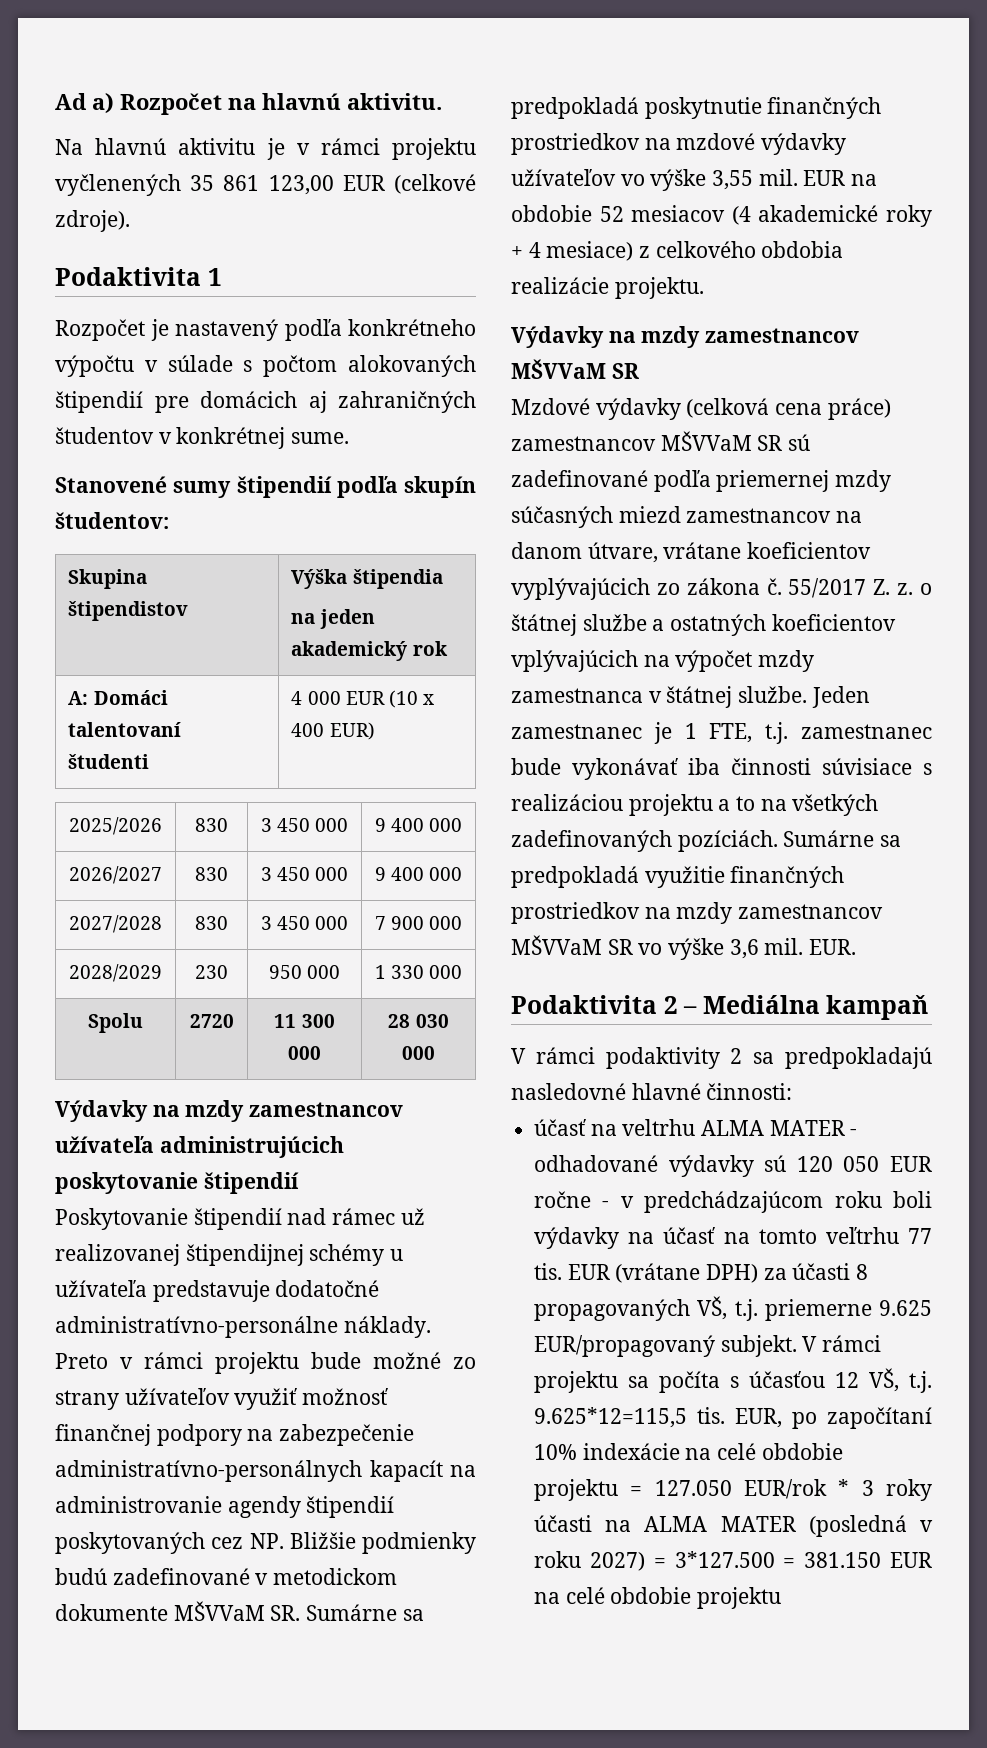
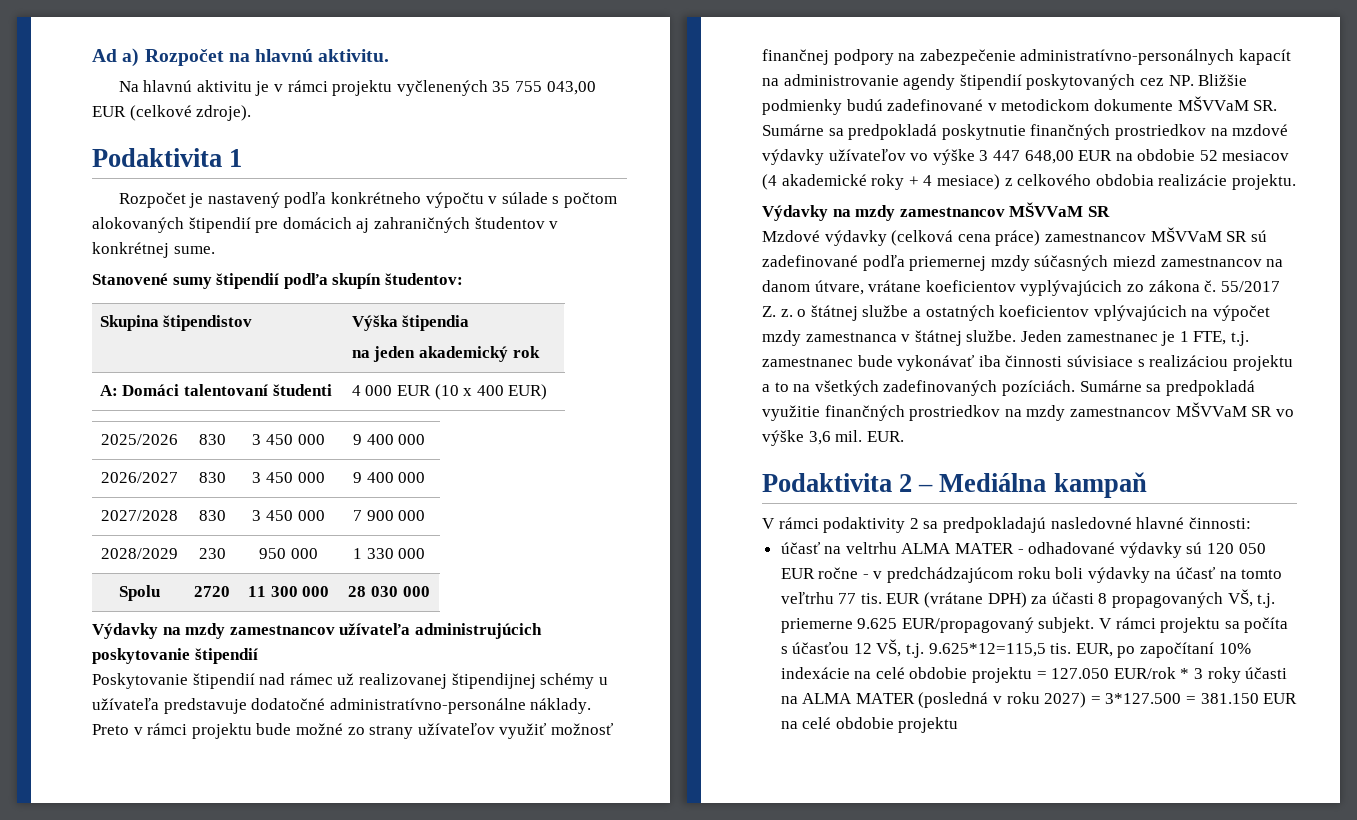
[223,175,334,195] 861 123,00 -> [514,81,596,95] 755 043,00
[712,169,798,190] 3,55 mil. -> [979,150,1074,164] 3 447 648,00

